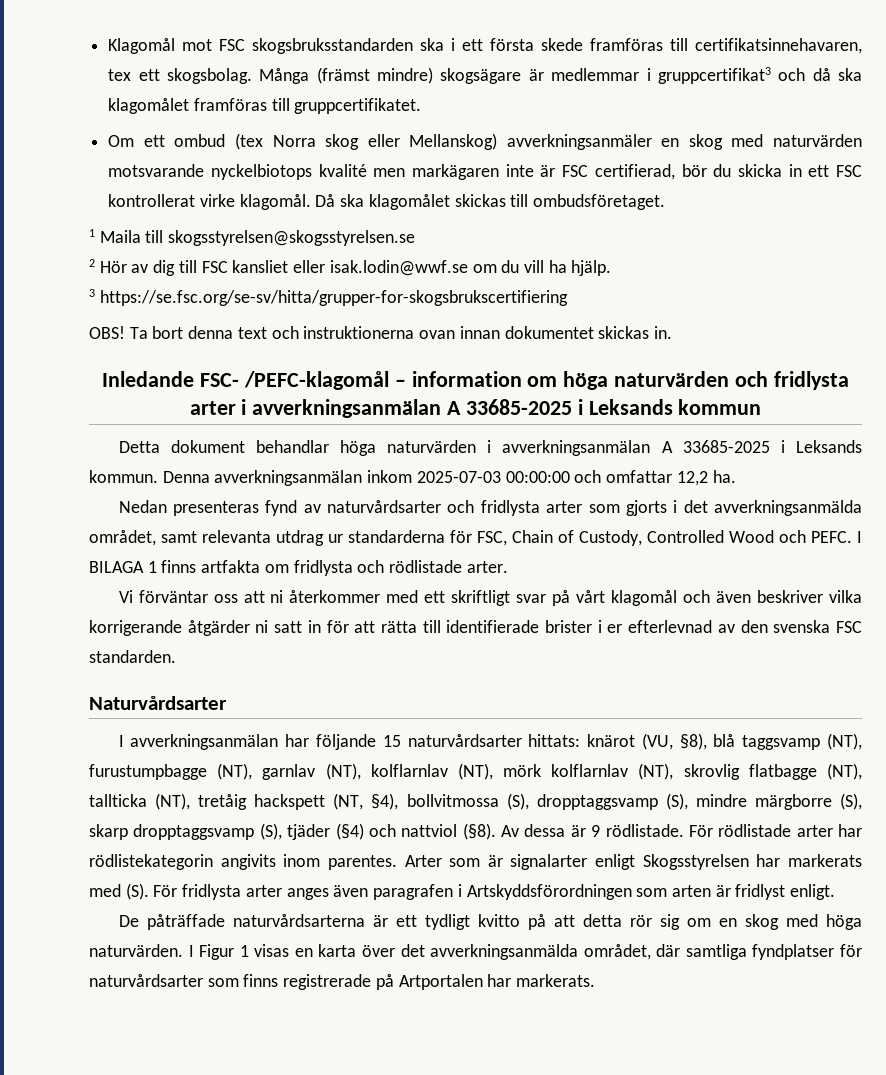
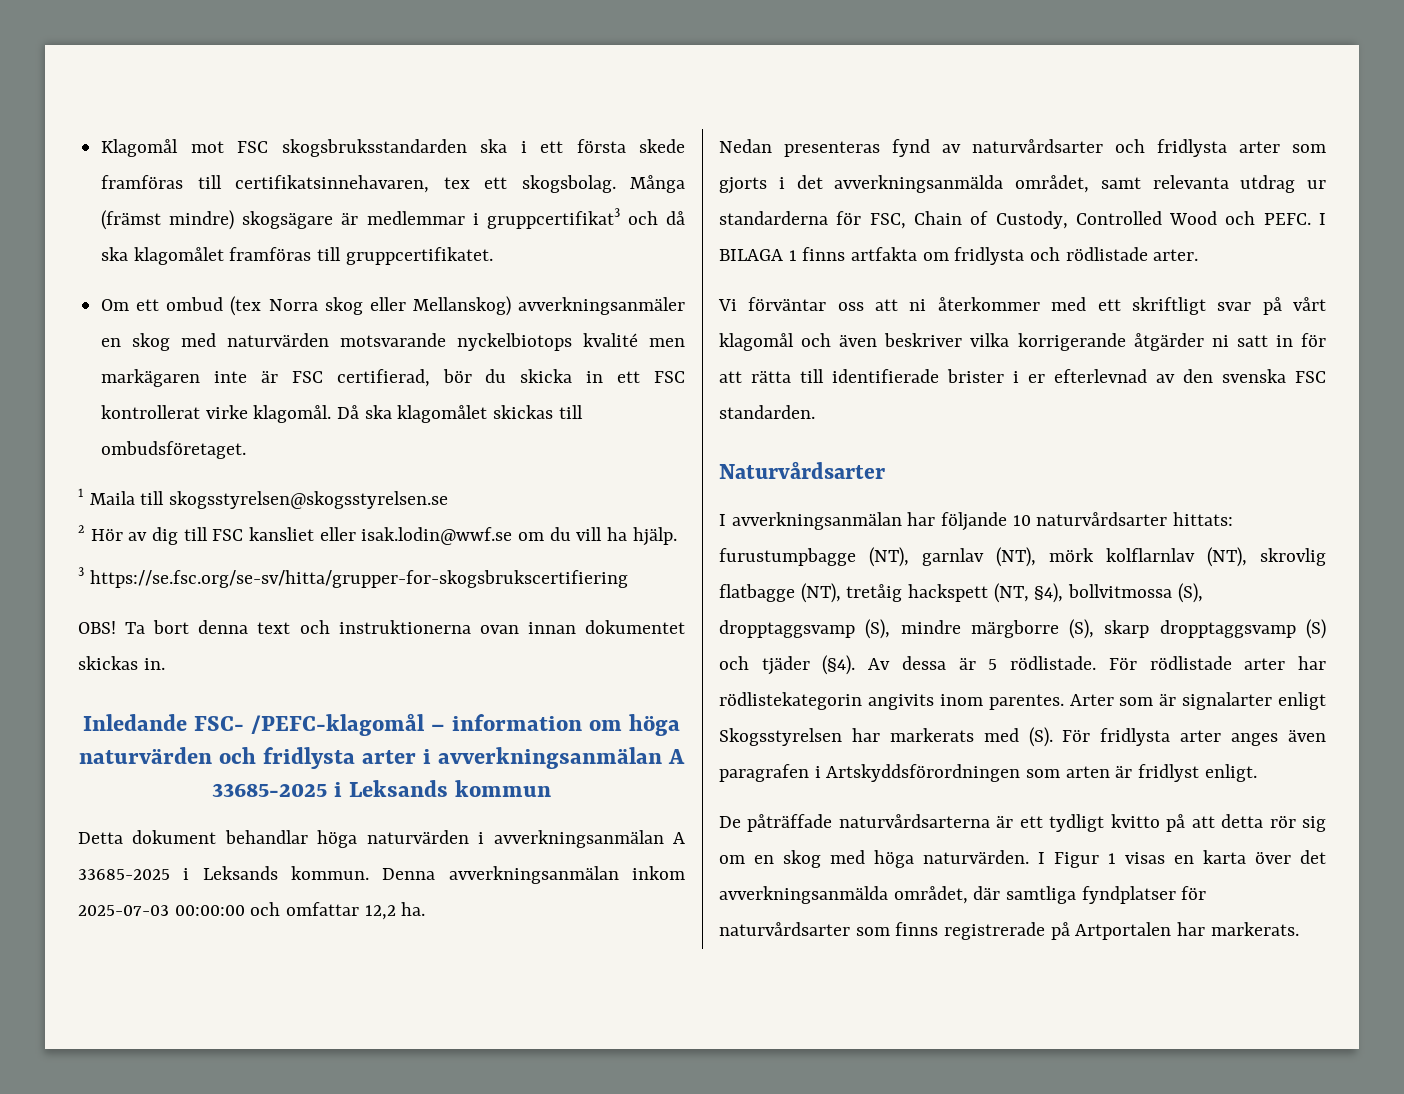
[382,735,401,747] 15 -> [1012,515,1031,526] 10
[587,733,862,750] knärot (VU, §8), blå taggsvamp (NT), -> (1234, 519) none
[370,763,493,780] kolflarnlav (NT), -> (1036, 557) none
[89,793,191,810] tallticka (NT), -> (841, 593) none
[259,823,496,840] (S), tjäder (§4) och nattviol (§8). -> [1306,619,1326,639] [719,655,856,675] (S) och tjäder (§4).
[591,825,601,837] 9 -> [988,659,998,670] 5

